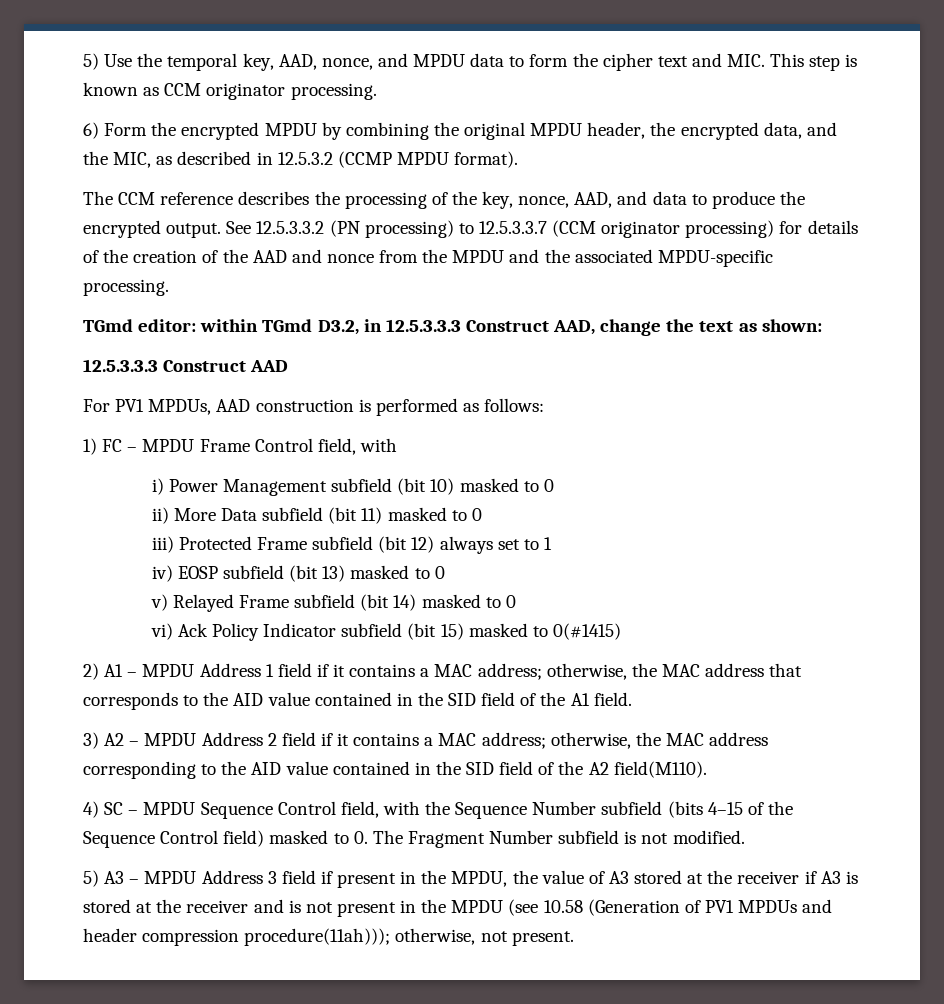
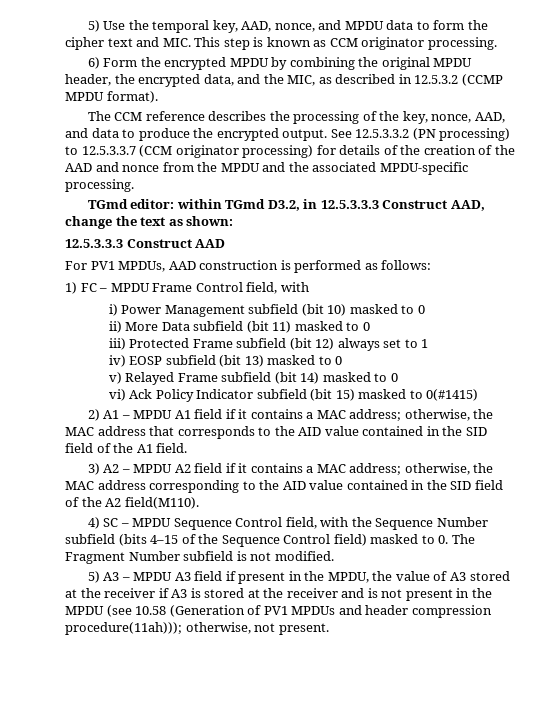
[199,663,274,677] Address 1 -> [174,410,191,419] A1
[201,732,277,746] Address 2 -> [174,464,191,473] A2
[201,870,277,884] Address 3 -> [174,572,191,581] A3

